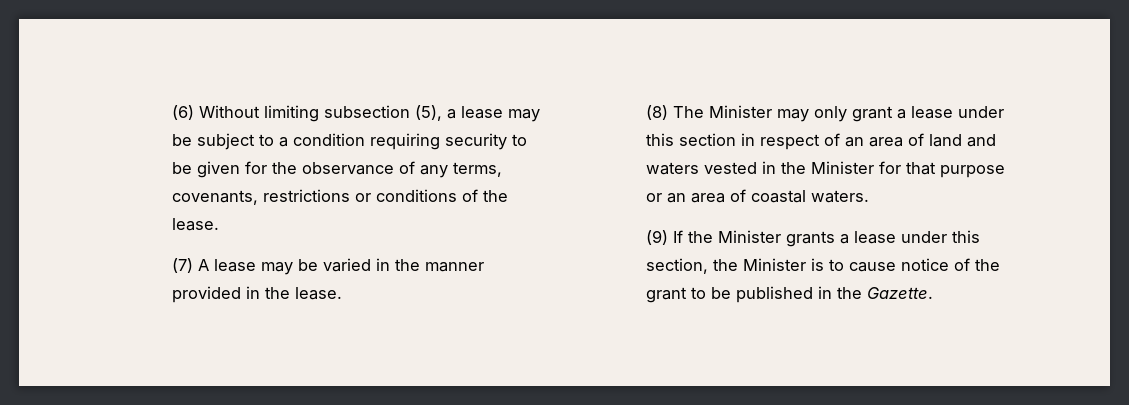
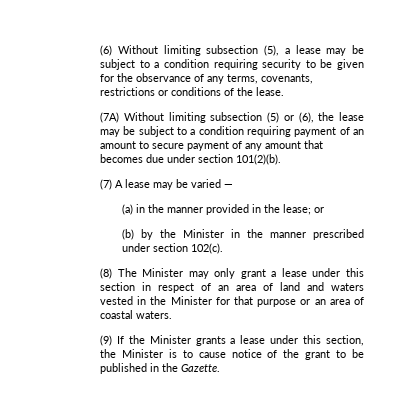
(219, 224) none -> [100,112,364,123] [100,126,364,137] [100,140,324,151] [100,154,282,165] // (7A) Without limiting subsection (5) or (6), the lease may be subject to a condition requiring payment of an amount to secure payment of any amount that becomes due under section 101(2)(b).
(371, 265) none -> [224,184,234,188] [121,204,133,215] — // (a)
[294,287,342,300] lease. -> [282,204,324,215] [121,229,364,240] [121,243,223,254] lease; or // (b) by the Minister in the manner prescribed under section 102(c).

